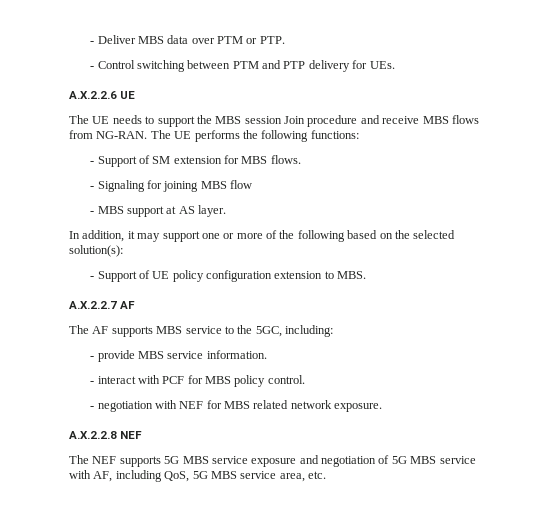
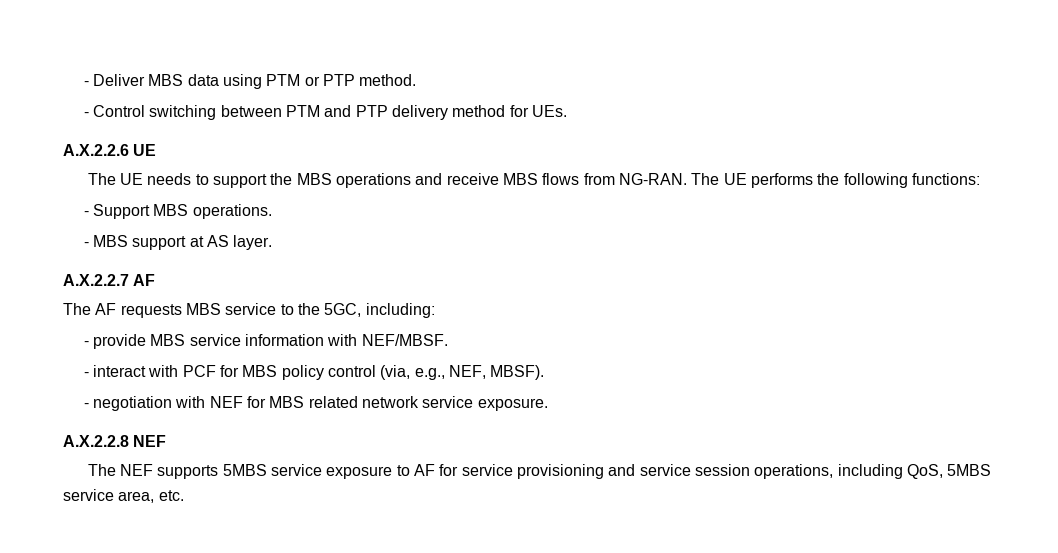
[191,38,215,44] over -> [223,74,263,89] using
[259,36,285,44] PTP. -> [323,74,417,86] PTP method.
(350, 66) none -> [452,105,506,117] method
[244,115,358,127] session Join procedure -> [336,173,412,188] operations
[138,155,301,164] [90,180,253,192] of SM extension for MBS flows. // - Signaling for joining MBS flow -> [153,204,272,219] MBS operations.
[69,230,456,242] [69,245,123,257] [90,270,367,282] // In addition, it may support one or more of the following based on the selected solution(s): // - Support of UE policy configuration extension to MBS. -> (273, 242) none
[111,326,153,337] supports -> [120,304,182,318] requests
[206,350,267,359] information. -> [245,334,448,346] information with NEF/MBSF.
[267,375,305,384] control. -> [328,365,545,380] control (via, e.g., NEF, MBSF).
(332, 404) none -> [422,396,474,408] service
[164,455,476,467] [69,470,237,482] 5G MBS service exposure and negotiation of 5G MBS service with AF, including QoS, 5G MBS -> [222,464,992,479] 5MBS service exposure to AF for service provisioning and service session operations, including QoS, 5MBS

